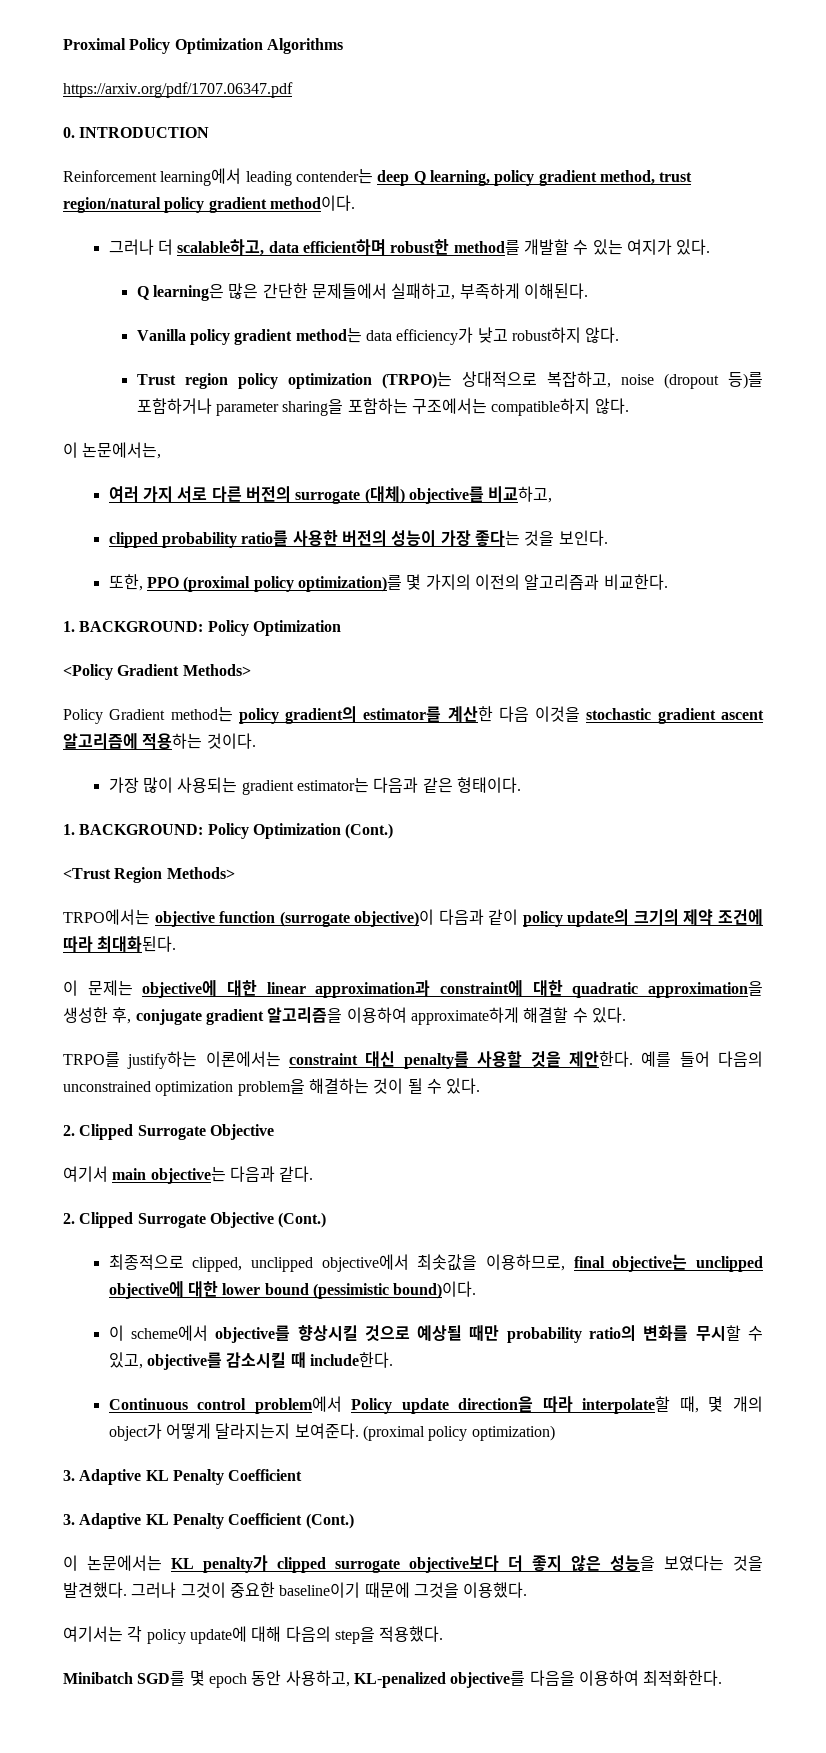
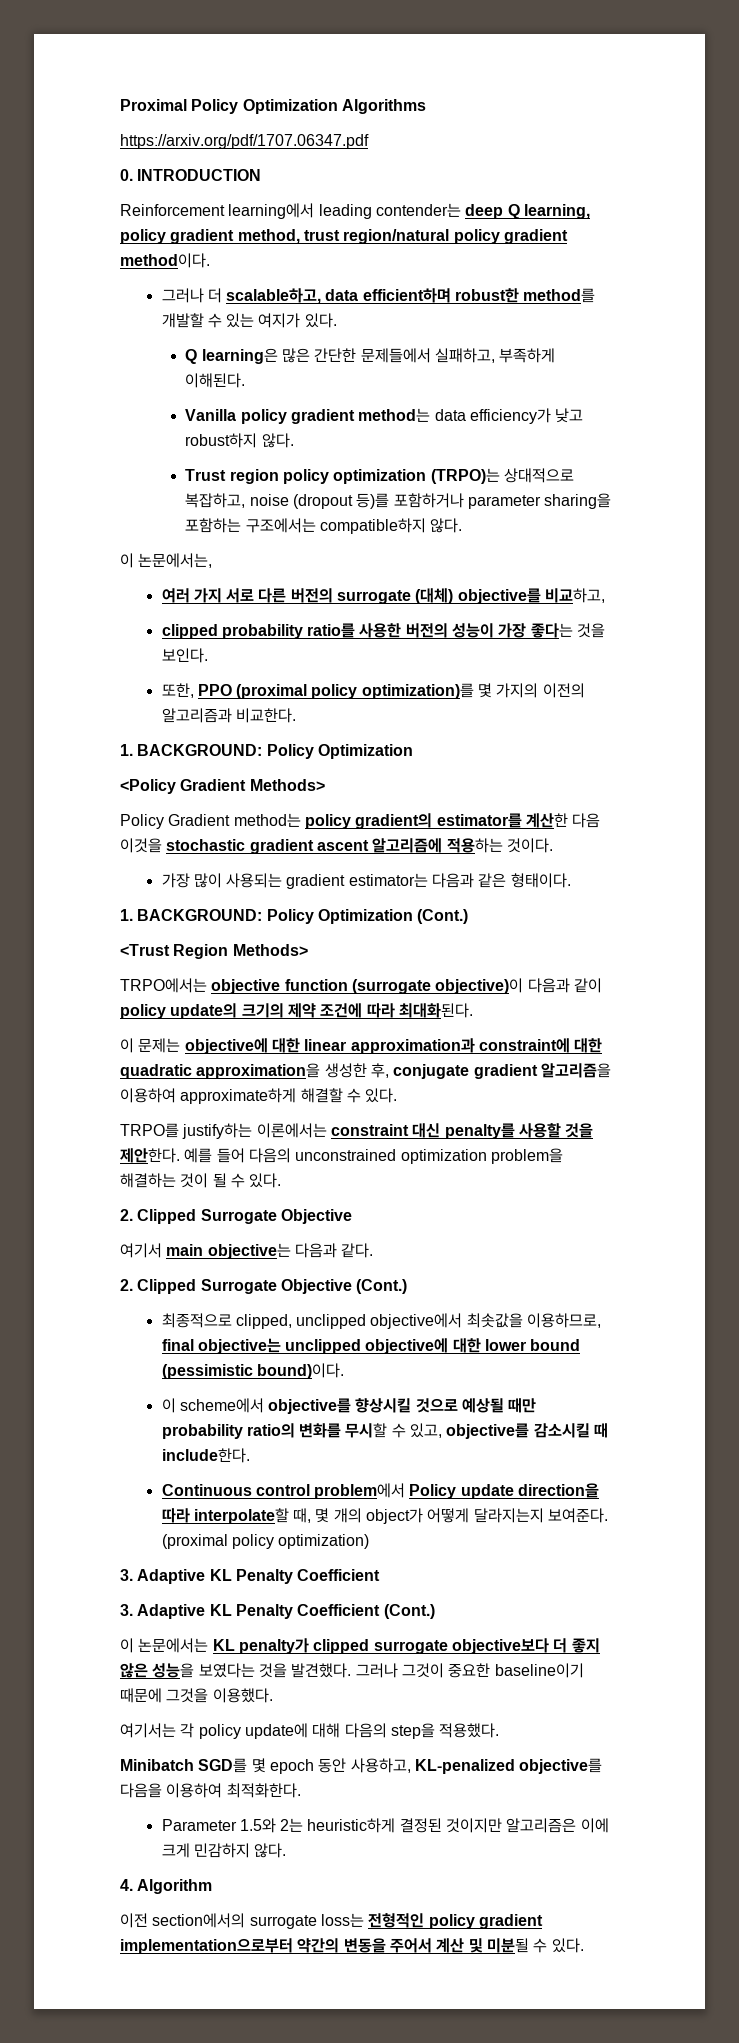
(723, 1678) none -> [161,1818,609,1833] [161,1843,287,1858] [120,1879,213,1894] [120,1913,543,1929] [120,1938,584,1954] // Parameter 1.5와 2는 heuristic하게 결정된 것이지만 알고리즘은 이에 크게 민감하지 않다. // 4. Algorithm // 이전 section에서의 surrogate loss는 전형적인 policy gradient implementation으로부터 약간의 변동을 주어서 계산 및 미분될 수 있다.

